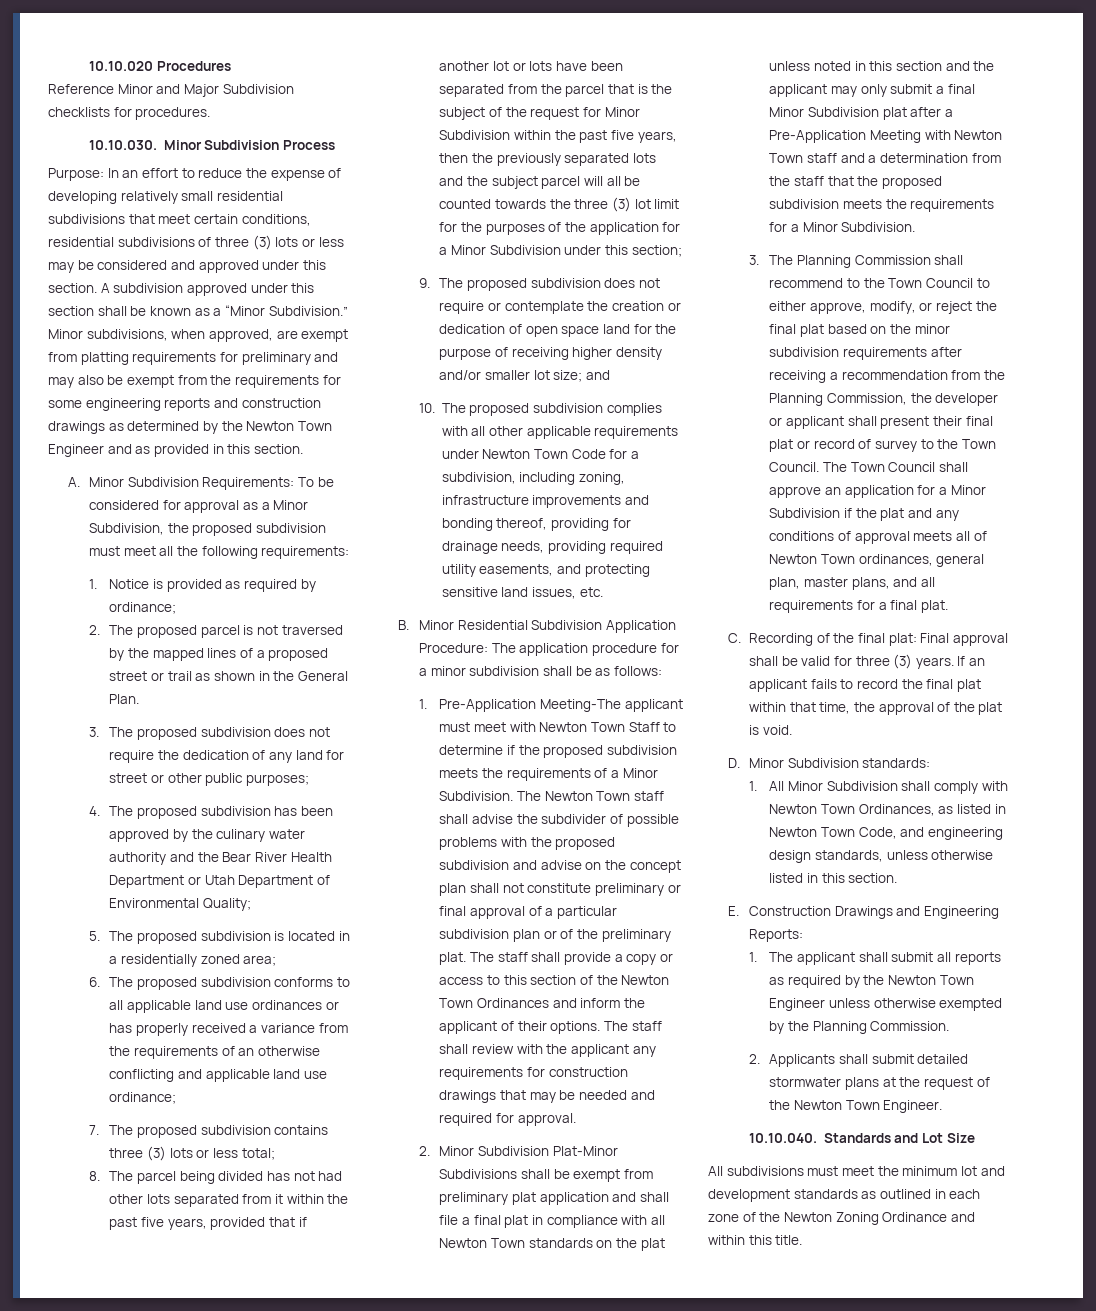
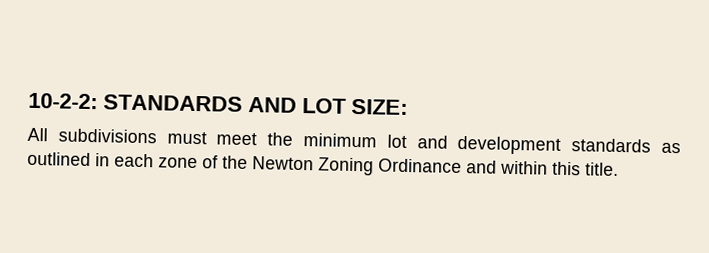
[88,61,231,71] [48,84,294,97] [48,107,211,120] [88,140,335,150] [48,168,342,181] [48,191,283,204] [48,214,311,226] [48,235,344,250] [48,260,326,273] [48,283,315,296] [48,305,348,316] [48,329,349,342] [48,352,339,365] [48,375,341,388] [48,398,321,411] [48,421,332,434] [48,444,303,457] [68,477,334,490] [88,500,309,513] [88,523,326,536] [88,546,350,559] [88,579,316,592] [109,602,177,614] [88,625,343,638] [109,648,329,661] [109,671,348,681] [109,694,140,704] [88,727,330,740] [109,750,345,763] [109,773,309,786] [88,806,333,819] [109,829,305,842] [109,852,332,865] [109,875,330,888] [109,898,252,911] [88,931,350,944] [109,954,277,967] [88,977,350,990] [109,1000,339,1013] [109,1023,348,1036] [109,1046,320,1059] [109,1069,327,1082] [109,1092,177,1104] [88,1125,329,1138] [109,1146,275,1161] [88,1171,343,1184] [109,1194,349,1207] [109,1217,307,1230] [439,61,623,71] [439,84,673,97] [439,107,640,120] [439,130,677,143] [439,153,656,166] [439,176,641,189] [439,197,680,212] [439,222,681,235] [439,245,682,257] [418,278,660,291] [439,301,681,314] [439,324,677,337] [439,347,662,360] [439,370,610,382] [418,403,662,416] [441,426,679,439] [441,449,639,459] [441,472,625,485] [441,495,649,508] [441,518,631,531] [441,541,663,554] [441,564,650,577] [441,587,603,599] [398,620,676,633] [418,643,679,656] [418,666,662,676] [418,699,683,712] [439,722,677,732] [439,745,677,758] [439,768,658,781] [439,791,664,801] [439,814,679,827] [439,837,616,850] [439,860,681,873] [439,883,681,896] [439,906,617,919] [439,929,671,942] [439,952,673,965] [439,975,670,985] [439,998,645,1008] [439,1021,662,1034] [439,1044,656,1057] [439,1067,628,1080] [439,1090,655,1103] [439,1113,576,1126] [418,1146,618,1156] [439,1169,653,1182] [439,1192,669,1205] [439,1215,665,1228] [439,1238,665,1251] [769,61,995,71] [769,84,975,97] [769,107,953,120] [769,130,1003,143] [769,153,1001,163] [769,176,942,189] [769,199,995,212] [769,222,916,232] [748,255,964,268] [769,278,990,288] [769,301,997,314] [769,324,950,337] [769,347,962,360] [769,370,1005,383] [769,393,999,406] [769,416,993,429] [769,439,996,452] [769,462,968,472] [769,485,986,498] [769,508,959,521] [769,531,987,544] [769,554,985,567] [769,577,935,590] [769,600,948,613] [728,633,1008,646] [748,654,986,669] [748,679,981,692] [748,702,1003,715] [748,725,792,735] [728,758,931,768] [748,781,1008,794] [769,804,1006,816] [769,827,1003,840] [769,850,994,863] [769,873,898,883] [728,906,999,919] [748,929,803,942] [748,952,1001,965] [769,975,974,988] [769,998,1003,1011] [769,1021,950,1034] [748,1054,969,1067] [769,1077,990,1090] [769,1100,943,1113] [748,1133,975,1143] 10.10.020 Procedures // Reference Minor and Major Subdivision checklists for procedures. // 10.10.030. Minor Subdivision Process // Purpose: In an effort to reduce the expense of developing relatively small residential subdivisions that meet certain conditions, residential subdivisions of three (3) lots or less may be considered and approved under this section. A subdivision approved under this section shall be known as a “Minor Subdivision.” Minor subdivisions, when approved, are exempt from platting requirements for preliminary and may also be exempt from the requirements for some engineering reports and construction drawings as determined by the Newton Town Engineer and as provided in this section. // A. Minor Subdivision Requirements: To be considered for approval as a Minor Subdivision, the proposed subdivision must meet all the following requirements: // 1. Notice is provided as required by ordinance; // 2. The proposed parcel is not traversed by the mapped lines of a proposed street or trail as shown in the General Plan. // 3. The proposed subdivision does not require the dedication of any land for street or other public purposes; // 4. The proposed subdivision has been approved by the culinary water authority and the Bear River Health Department or Utah Department of Environmental Quality; // 5. The proposed subdivision is located in a residentially zoned area; // 6. The proposed subdivision conforms to all applicable land use ordinances or has properly received a variance from the requirements of an otherwise conflicting and applicable land use ordinance; // 7. The proposed subdivision contains three (3) lots or less total; // 8. The parcel being divided has not had other lots separated from it within the past five years, provided that if another lot or lots have been separated from the parcel that is the subject of the request for Minor Subdivision within the past five years, then the previously separated lots and the subject parcel will all be counted towards the three (3) lot limit for the purposes of the application for a Minor Subdivision under this section; // 9. The proposed subdivision does not require or contemplate the creation or dedication of open space land for the purpose of receiving higher density and/or smaller lot size; and // 10. The proposed subdivision complies with all other applicable requirements under Newton Town Code for a subdivision, including zoning, infrastructure improvements and bonding thereof, providing for drainage needs, providing required utility easements, and protecting sensitive land issues, etc. // B. Minor Residential Subdivision Application Procedure: The application procedure for a minor subdivision shall be as follows: // 1. Pre-Application Meeting-The applicant must meet with Newton Town Staff to determine if the proposed subdivision meets the requirements of a Minor Subdivision. The Newton Town staff shall advise the subdivider of possible problems with the proposed subdivision and advise on the concept plan shall not constitute preliminary or final approval of a particular subdivision plan or of the preliminary plat. The staff shall provide a copy or access to this section of the Newton Town Ordinances and inform the applicant of their options. The staff shall review with the applicant any requirements for construction drawings that may be needed and required for approval. // 2. Minor Subdivision Plat-Minor Subdivisions shall be exempt from preliminary plat application and shall file a final plat in compliance with all Newton Town standards on the plat unless noted in this section and the applicant may only submit a final Minor Subdivision plat after a Pre-Application Meeting with Newton Town staff and a determination from the staff that the proposed subdivision meets the requirements for a Minor Subdivision. // 3. The Planning Commission shall recommend to the Town Council to either approve, modify, or reject the final plat based on the minor subdivision requirements after receiving a recommendation from the Planning Commission, the developer or applicant shall present their final plat or record of survey to the Town Council. The Town Council shall approve an application for a Minor Subdivision if the plat and any conditions of approval meets all of Newton Town ordinances, general plan, master plans, and all requirements for a final plat. // C. Recording of the final plat: Final approval shall be valid for three (3) years. If an applicant fails to record the final plat within that time, the approval of the plat is void. // D. Minor Subdivision standards: // 1. All Minor Subdivision shall comply with Newton Town Ordinances, as listed in Newton Town Code, and engineering design standards, unless otherwise listed in this section. // E. Construction Drawings and Engineering Reports: // 1. The applicant shall submit all reports as required by the Newton Town Engineer unless otherwise exempted by the Planning Commission. // 2. Applicants shall submit detailed stormwater plans at the request of the Newton Town Engineer. // 10.10.040. Standards and Lot Size -> [28,92,408,115] 10-2-2: STANDARDS AND LOT SIZE:

